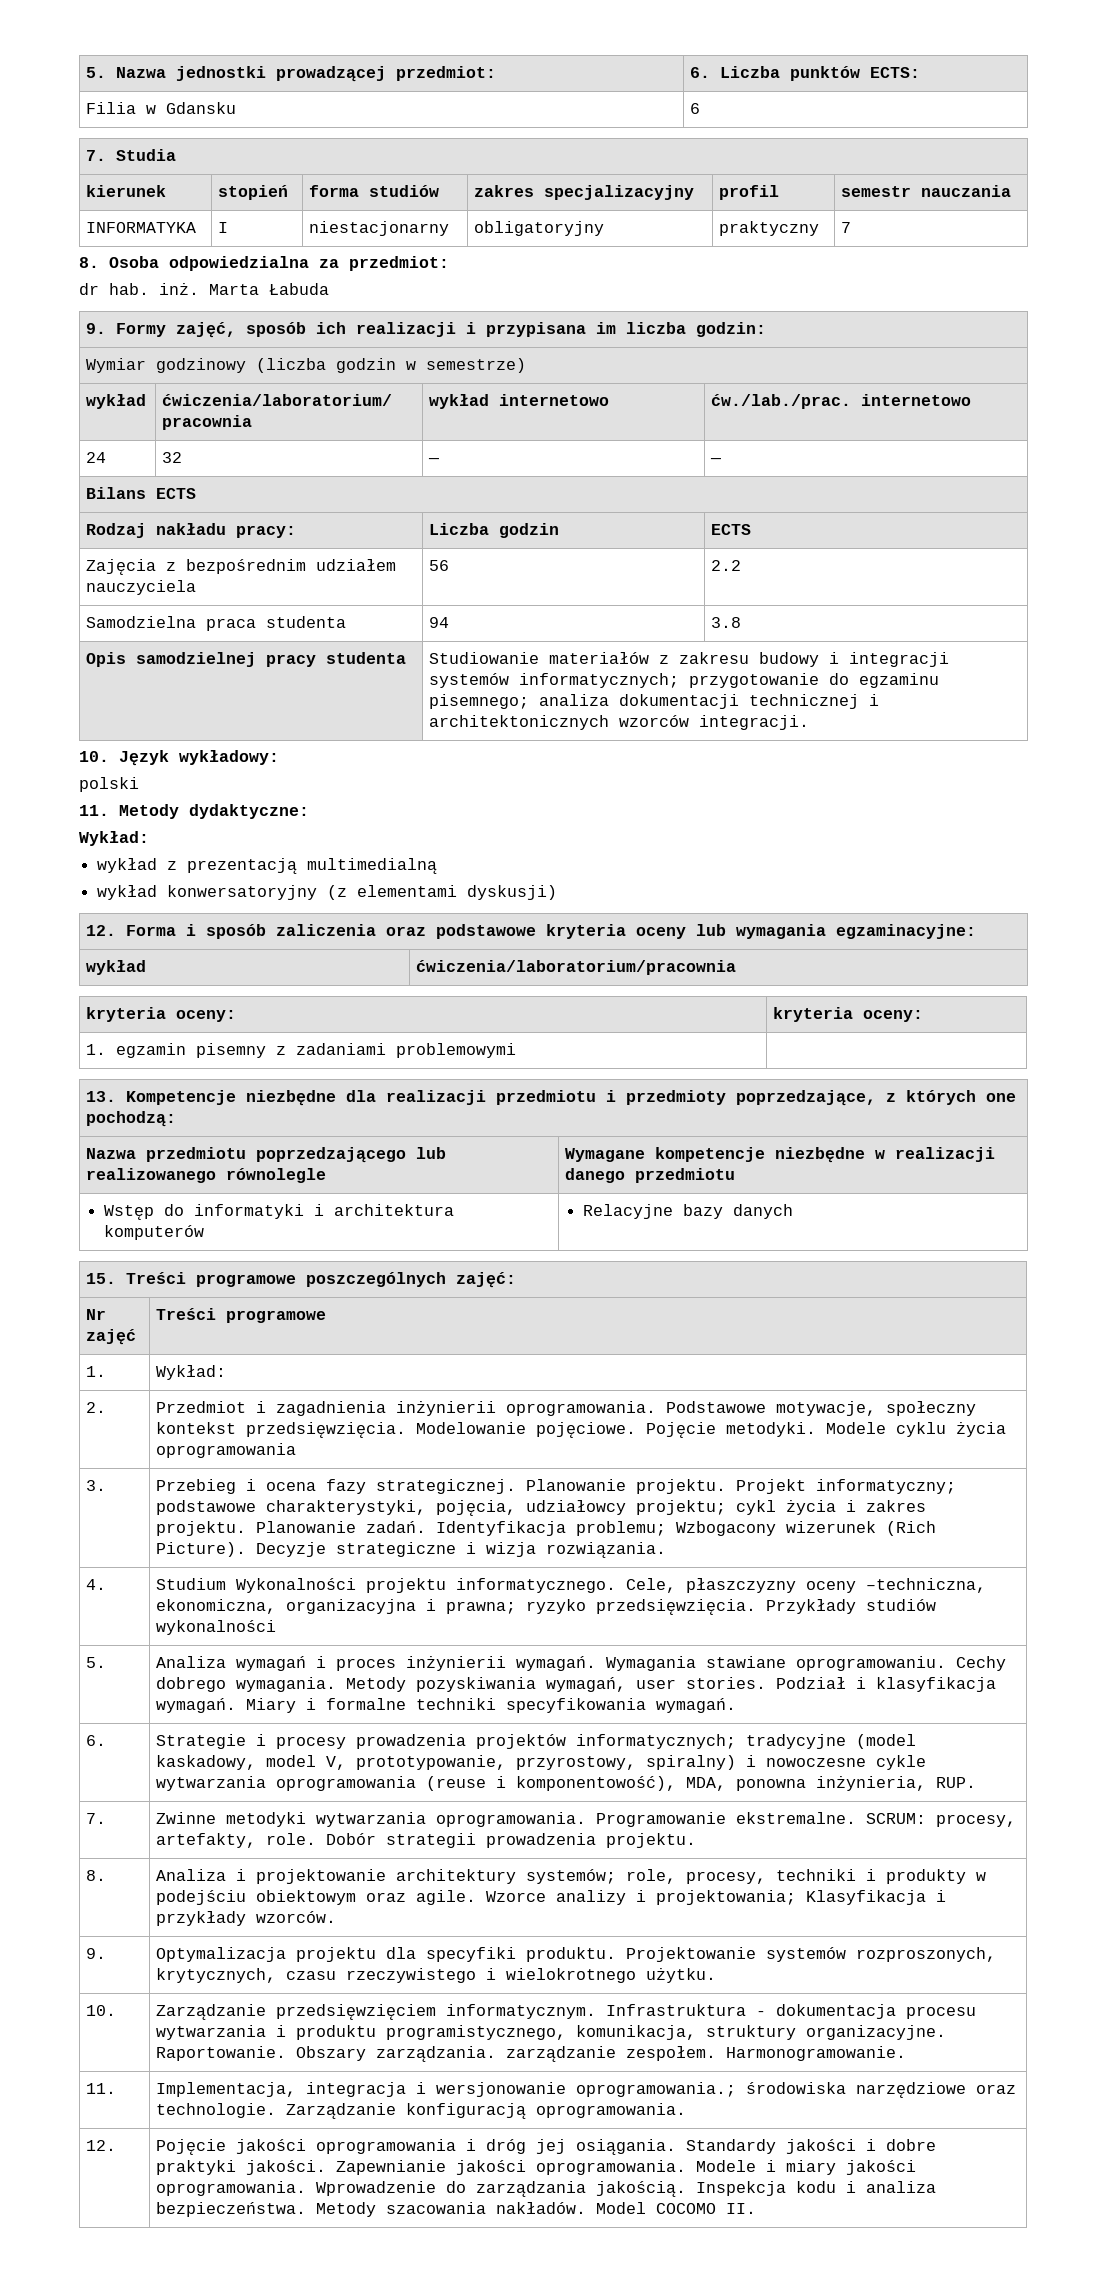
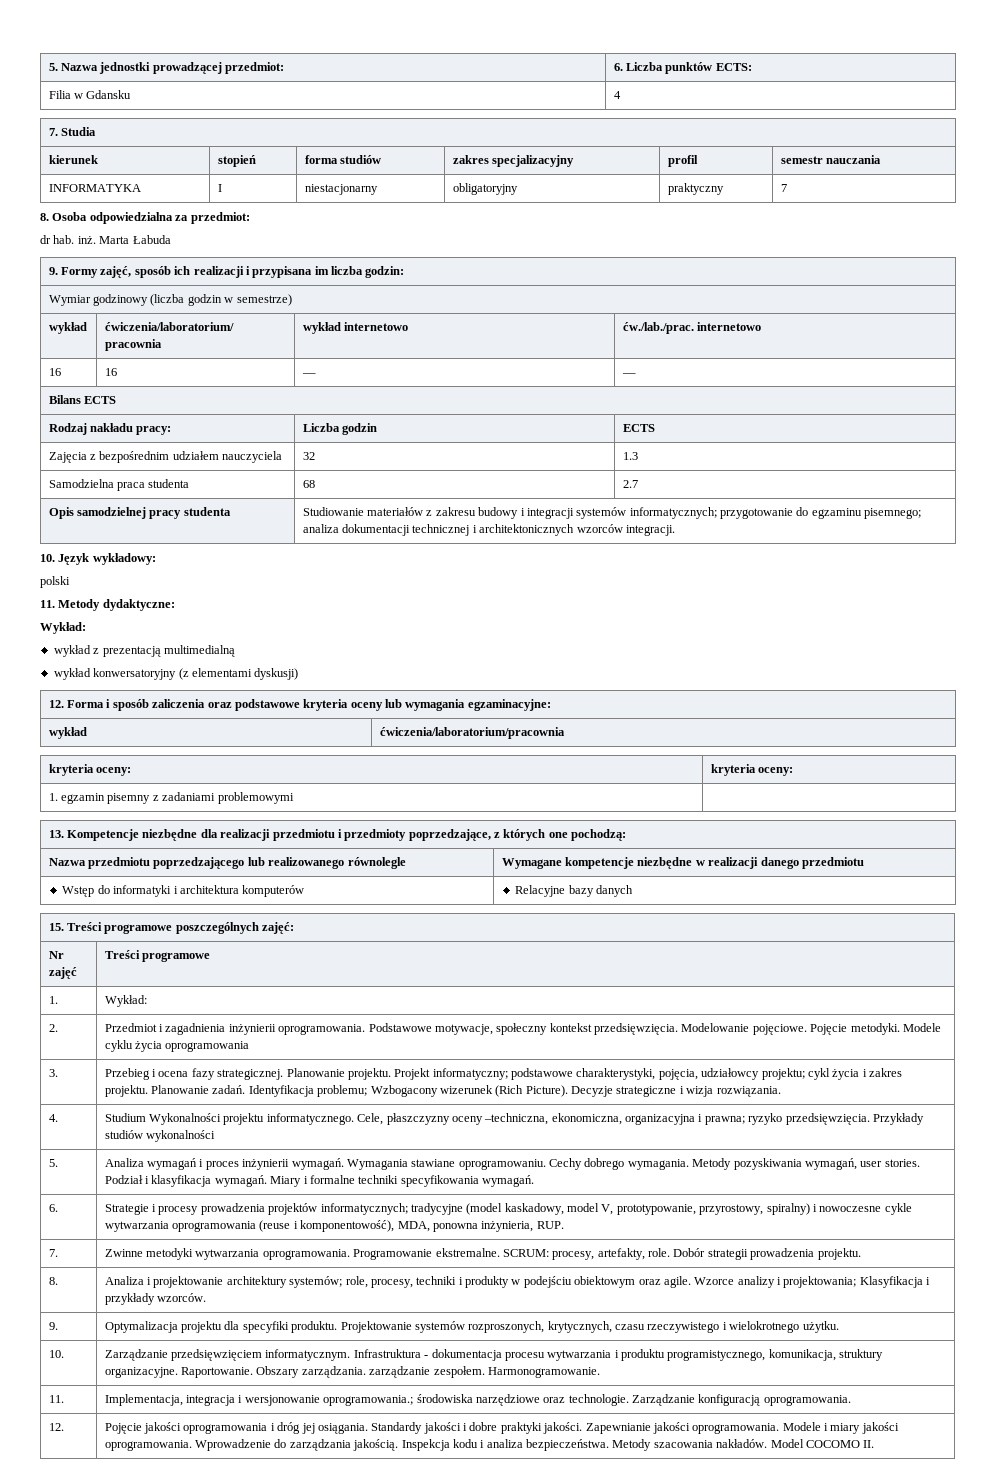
[689,103,700,114] 6 -> [613,91,621,99] 4
[85,452,106,463] [161,452,182,463] 24 | 32 -> [48,368,61,376] [104,368,117,376] 16 | 16
[428,560,449,571] [710,560,741,571] 56 | 2.2 -> [302,452,315,460] [622,452,638,460] 32 | 1.3
[428,617,449,628] [710,617,741,628] 94 | 3.8 -> [302,480,315,488] [622,480,638,488] 68 | 2.7

